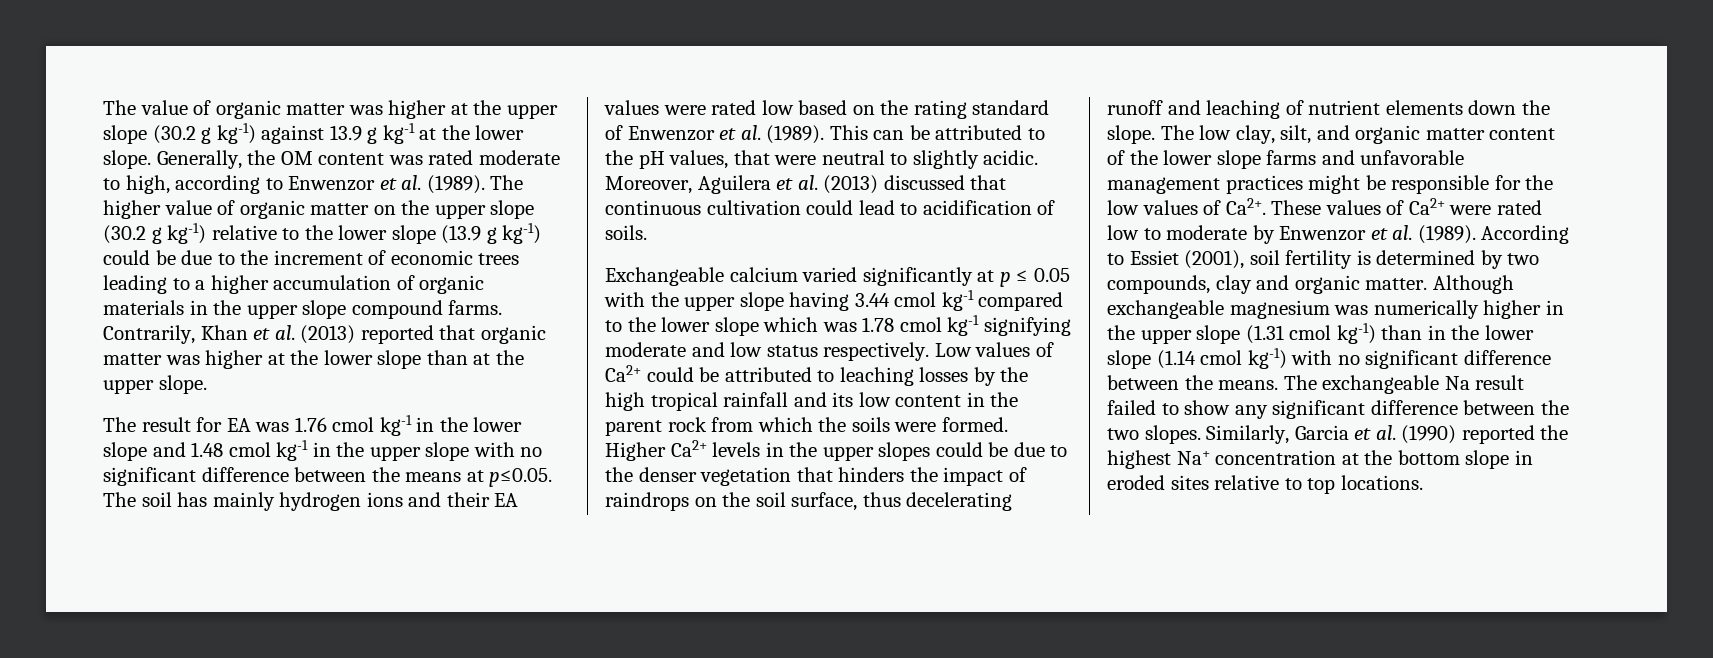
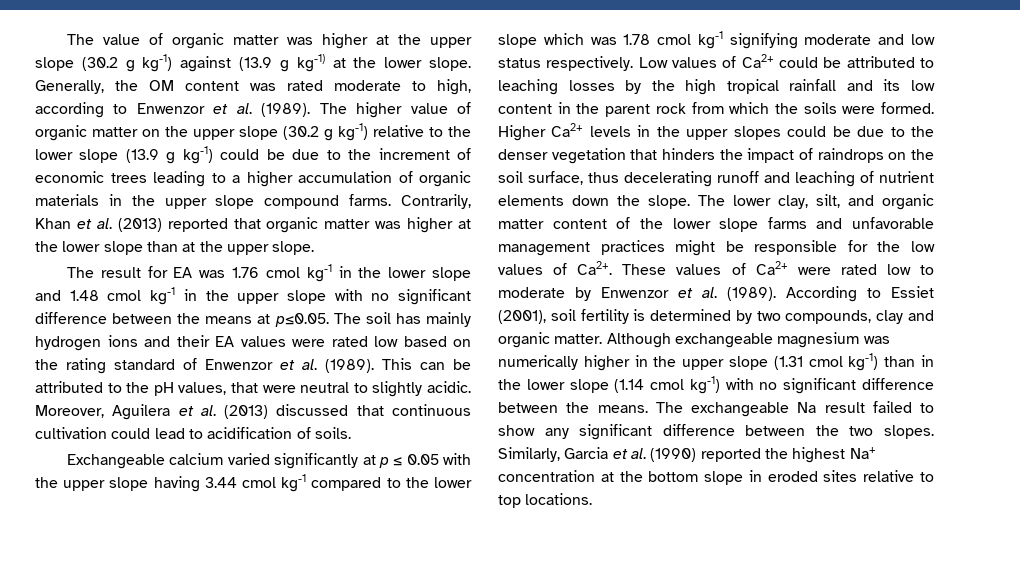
[329,123,415,144] 13.9 g kg-1 -> [239,54,325,72] (13.9 g kg-1)
[1199,125,1232,140] low -> [733,195,771,206] lower

